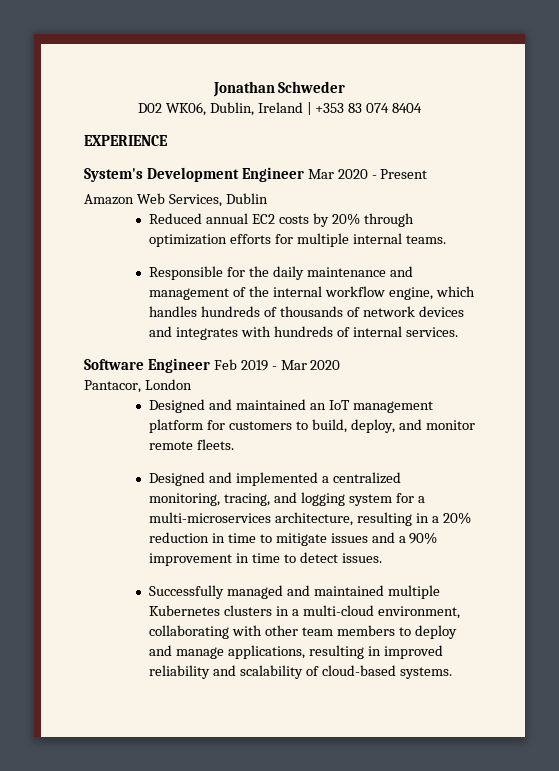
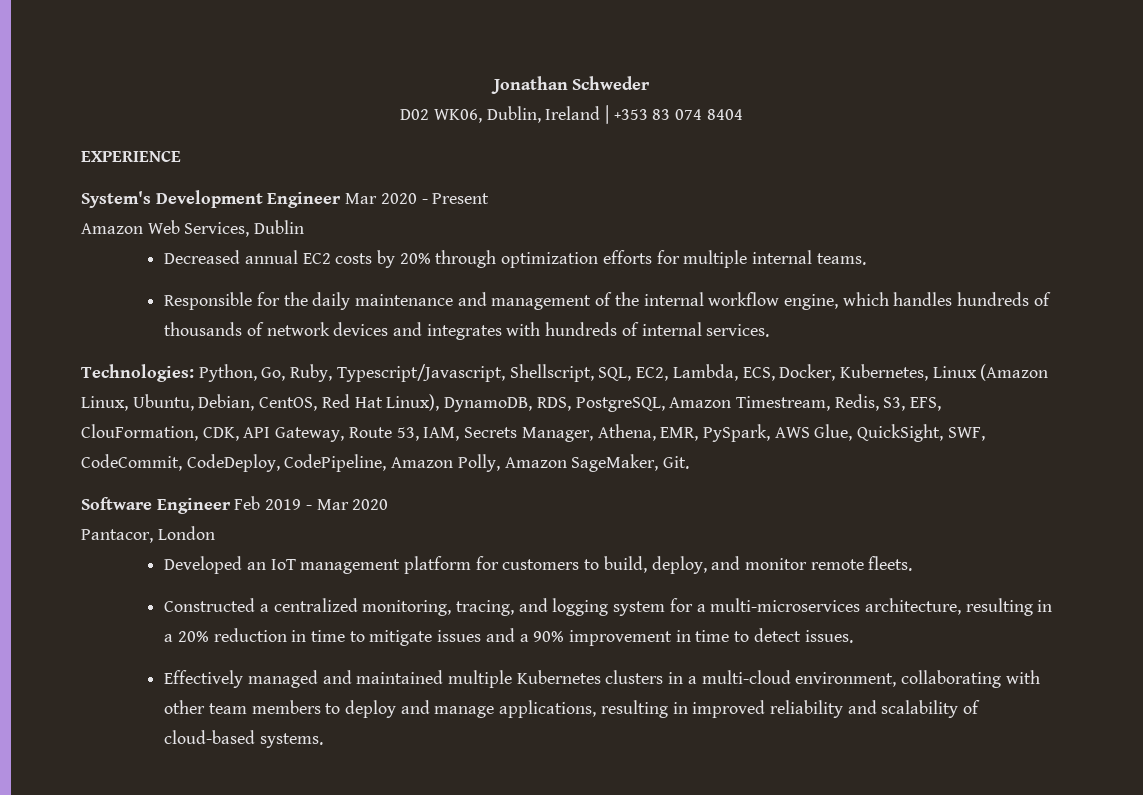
[149,213,203,224] Reduced -> [164,250,241,264] Decreased
(458, 332) none -> [81,364,1049,382] [81,394,942,412] [81,424,985,442] [81,454,690,472] // Technologies: Python, Go, Ruby, Typescript/Javascript, Shellscript, SQL, EC2, Lambda, ECS, Docker, Kubernetes, Linux (Amazon Linux, Ubuntu, Debian, CentOS, Red Hat Linux), DynamoDB, RDS, PostgreSQL, Amazon Timestream, Redis, S3, EFS, ClouFormation, CDK, API Gateway, Route 53, IAM, Secrets Manager, Athena, EMR, PySpark, AWS Glue, QuickSight, SWF, CodeCommit, CodeDeploy, CodePipeline, Amazon Polly, Amazon SageMaker, Git.
[149,399,306,413] Designed and maintained -> [164,556,243,574] Developed
[149,472,318,486] Designed and implemented -> [164,598,256,612] Constructed
[149,585,225,599] Successfully -> [164,670,244,688] Effectively

